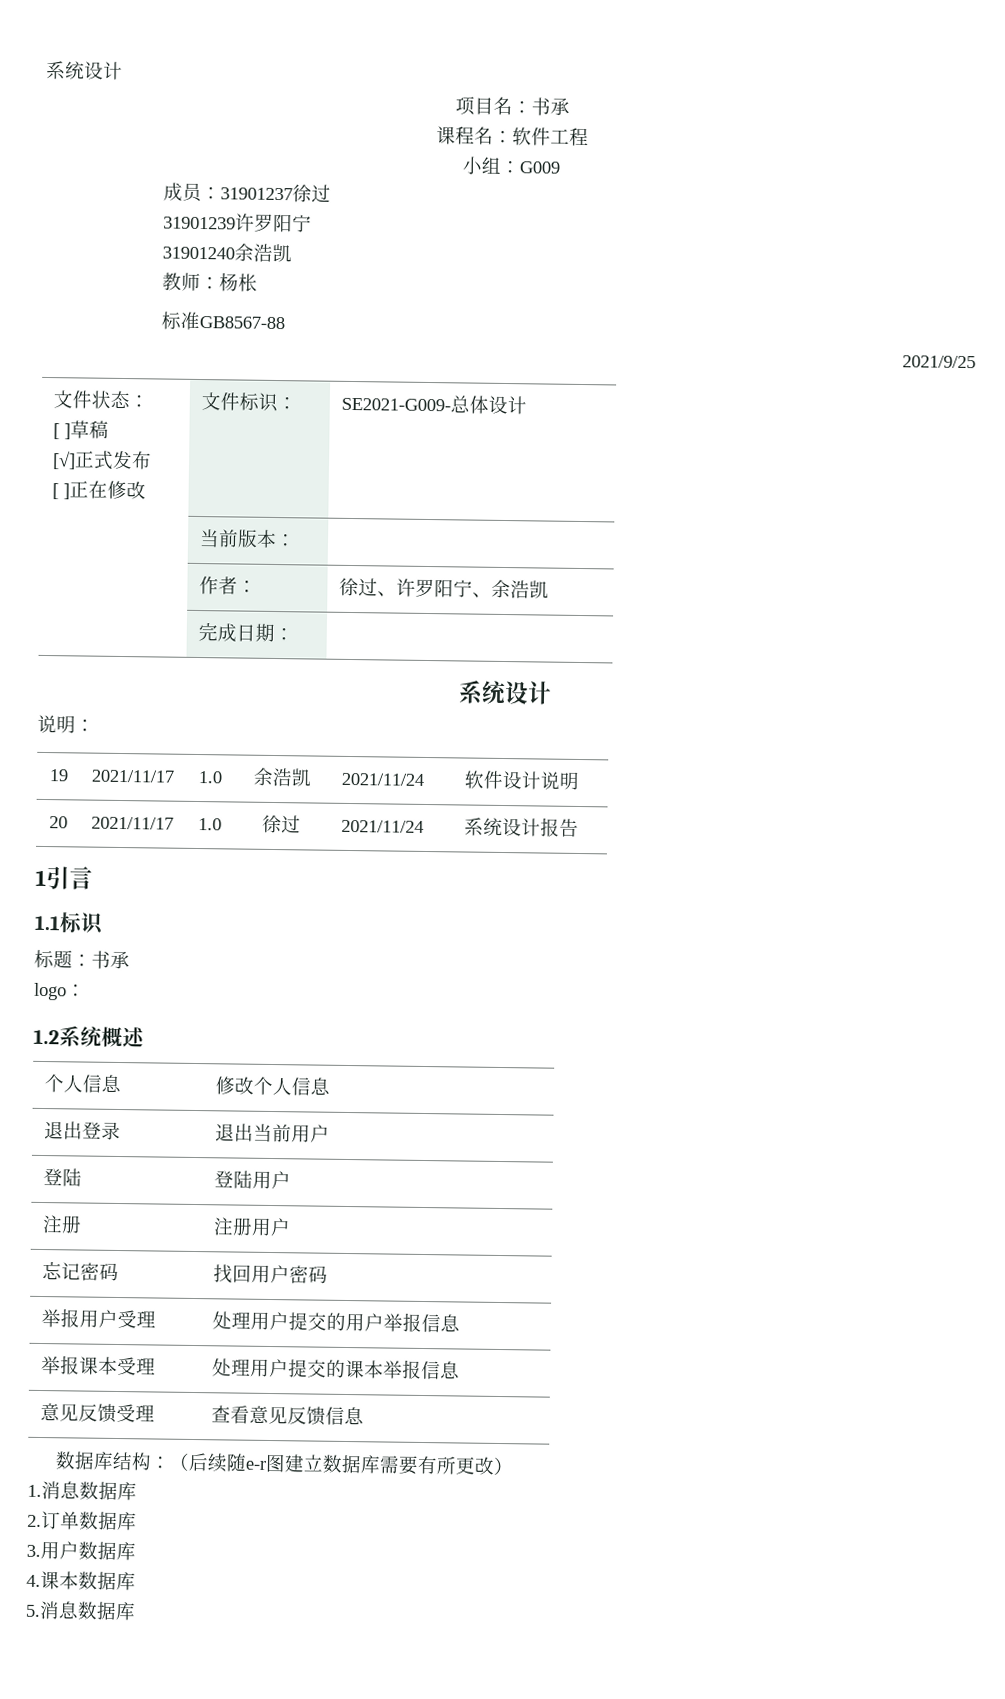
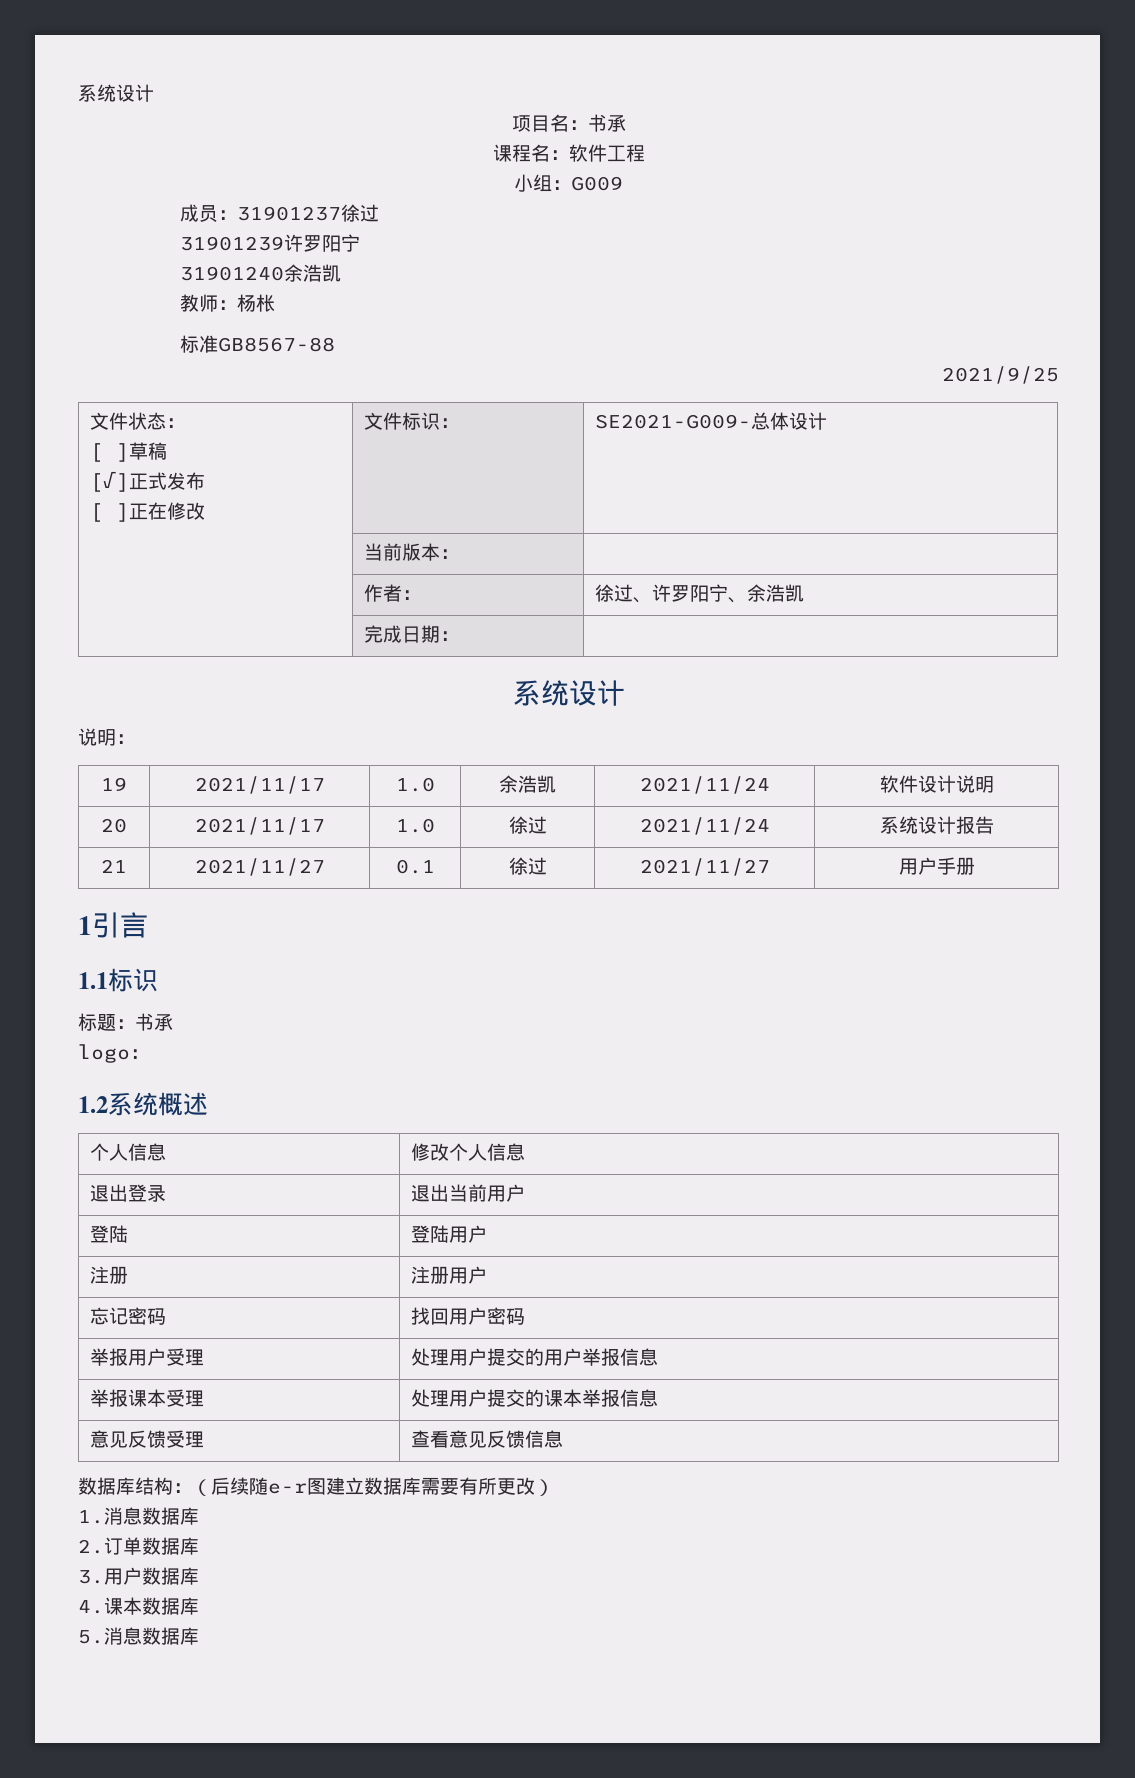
(579, 827) none -> [101,859,127,873] [194,858,325,876] [395,859,435,874] [508,857,547,875] [639,858,770,876] [898,857,975,875] // 21 | 2021/11/27 | 0.1 | 徐过 | 2021/11/27 | 用户手册

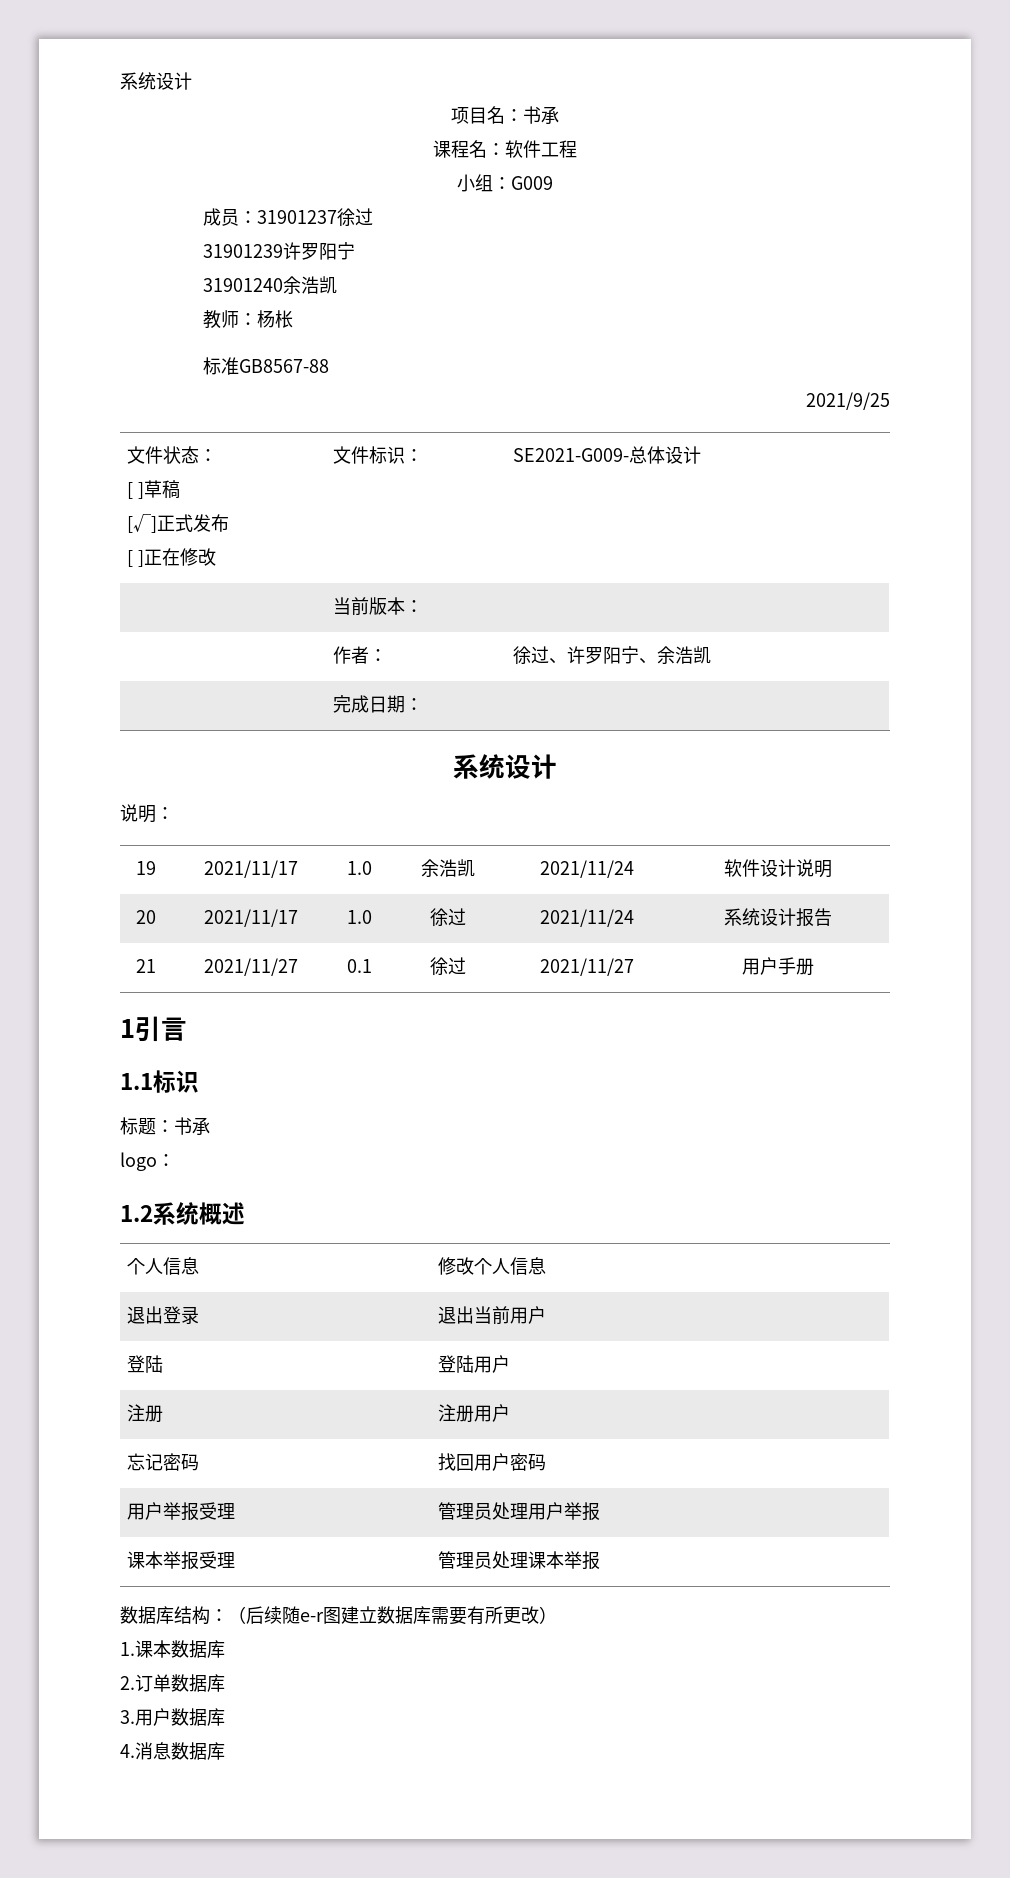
[89,1348,204,1366] [410,1348,658,1366] [89,1389,204,1407] [410,1389,658,1407] [89,1430,204,1448] [410,1430,563,1448] 举报用户受理 | 处理用户提交的用户举报信息 // 举报课本受理 | 处理用户提交的课本举报信息 // 意见反馈受理 | 查看意见反馈信息 -> [127,1502,236,1521] [438,1502,601,1521] [127,1551,236,1570] [438,1551,601,1570] 用户举报受理 | 管理员处理用户举报 // 课本举报受理 | 管理员处理课本举报
[104,1507,142,1525] 消息 -> [135,1640,171,1658] 课本
[104,1597,199,1615] [78,1630,104,1644] 课本数据库 // 5. -> (135, 1751) none

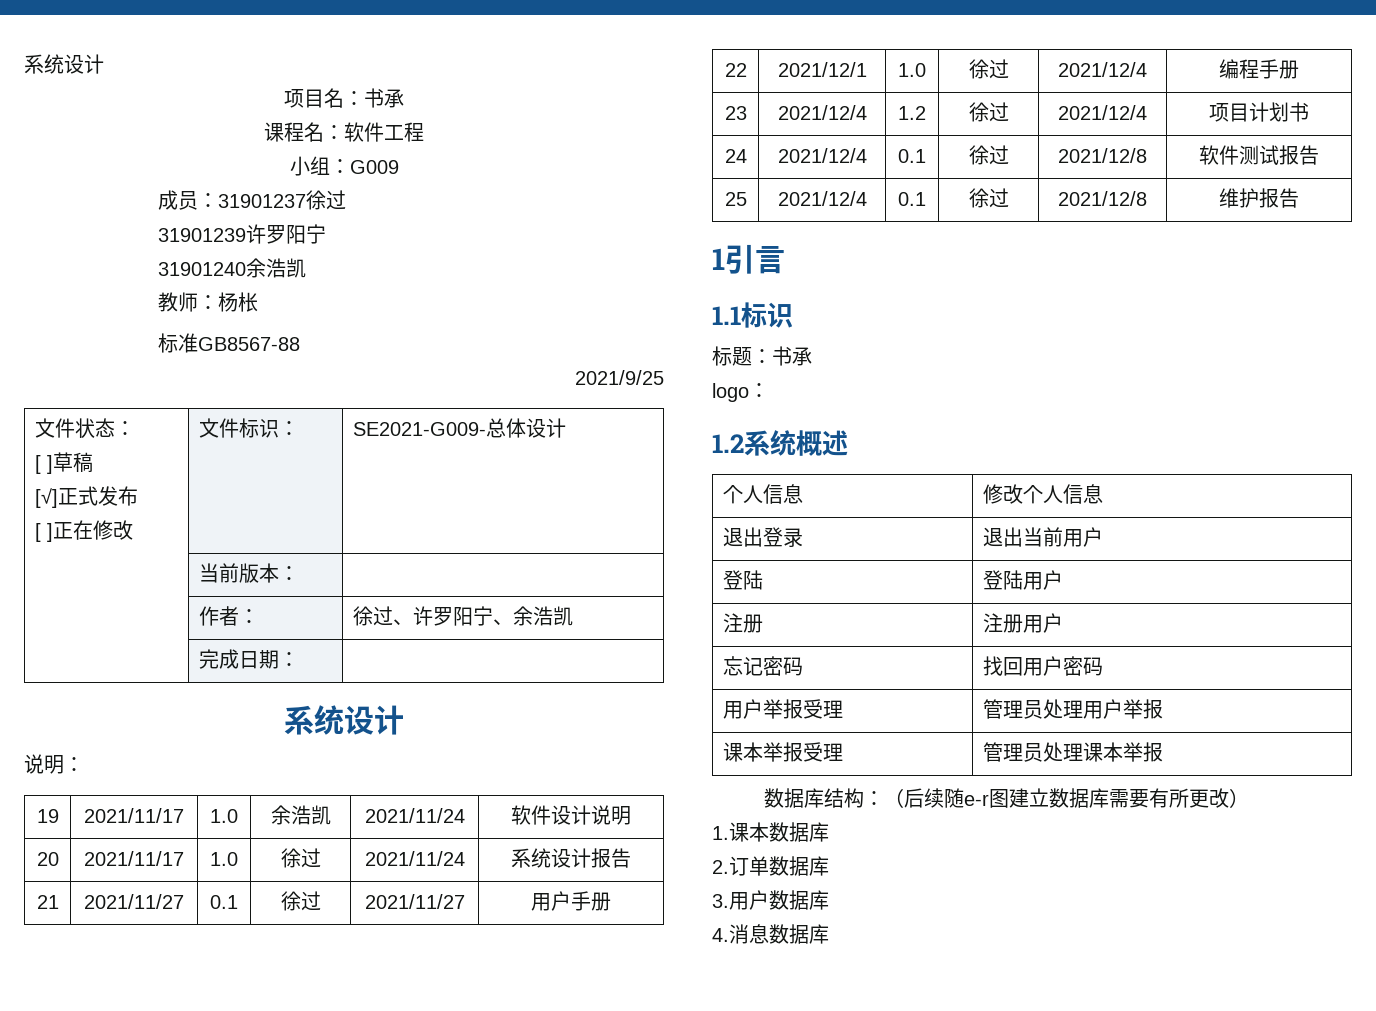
(814, 966) none -> [724,63,747,77] [777,62,867,77] [898,63,926,77] [968,59,1009,79] [1058,62,1147,77] [1219,59,1299,79] [724,106,747,120] [777,105,867,120] [898,106,926,120] [968,102,1009,122] [1058,105,1147,120] [1209,102,1309,122] [724,149,747,163] [777,148,867,163] [898,149,926,163] [968,145,1009,165] [1058,148,1147,163] [1199,145,1319,165] [724,192,747,206] [777,191,867,206] [898,192,926,206] [968,188,1009,208] [1058,191,1147,206] [1219,188,1299,208] // 22 | 2021/12/1 | 1.0 | 徐过 | 2021/12/4 | 编程手册 // 23 | 2021/12/4 | 1.2 | 徐过 | 2021/12/4 | 项目计划书 // 24 | 2021/12/4 | 0.1 | 徐过 | 2021/12/8 | 软件测试报告 // 25 | 2021/12/4 | 0.1 | 徐过 | 2021/12/8 | 维护报告

